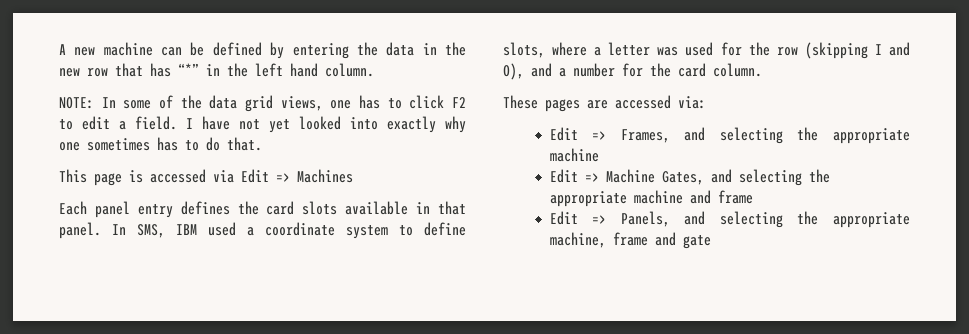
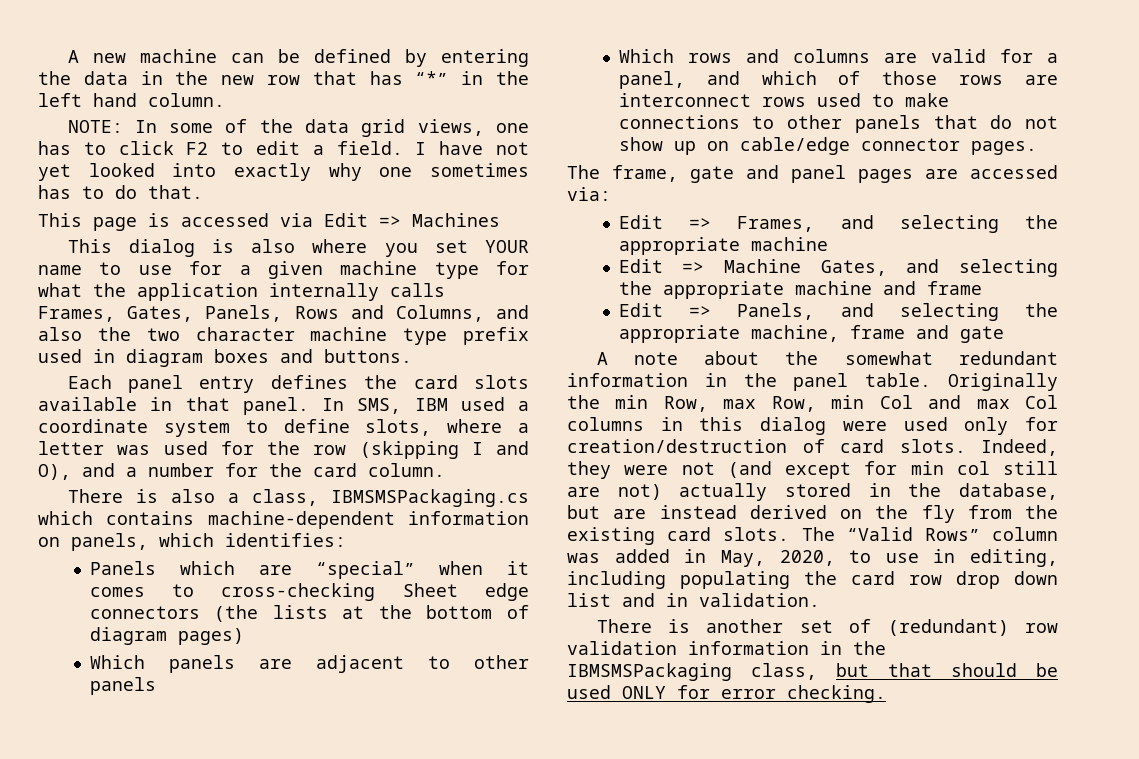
(353, 176) none -> [67,239,530,257] [38,261,529,279] [38,283,445,301] [38,305,529,322] [38,327,529,345] [38,349,412,367] // This dialog is also where you set YOUR name to use for a given machine type for what the application internally calls Frames, Gates, Panels, Rows and Columns, and also the two character machine type prefix used in diagram boxes and buttons.
[503,95,538,109] These -> [67,489,529,507] [38,511,529,529] [38,533,346,551] [89,561,529,579] [89,583,529,601] [89,605,529,622] [89,627,244,645] [89,655,529,673] [89,677,156,695] [618,49,1058,63] [618,71,1058,89] [618,93,949,107] [618,115,1058,133] [618,137,1037,155] [567,165,846,183] There is also a class, IBMSMSPackaging.cs which contains machine-dependent information on panels, which identifies: // Panels which are “special” when it comes to cross-checking Sheet edge connectors (the lists at the bottom of diagram pages) // Which panels are adjacent to other panels // Which rows and columns are valid for a panel, and which of those rows are interconnect rows used to make connections to other panels that do not show up on cable/edge connector pages. // The frame, gate and panel
(711, 242) none -> [596,351,1058,365] [567,373,1058,391] [567,395,1058,412] [567,417,1058,435] [567,439,1058,456] [567,461,1058,479] [567,483,1058,501] [567,505,1058,523] [567,527,1058,545] [567,549,1058,567] [567,571,1058,589] [567,593,820,607] [596,619,1058,636] [567,641,886,655] [567,663,1058,681] [567,685,886,703] // A note about the somewhat redundant information in the panel table. Originally the min Row, max Row, min Col and max Col columns in this dialog were used only for creation/destruction of card slots. Indeed, they were not (and except for min col still are not) actually stored in the database, but are instead derived on the fly from the existing card slots. The “Valid Rows” column was added in May, 2020, to use in editing, including populating the card row drop down list and in validation. // There is another set of (redundant) row validation information in the IBMSMSPackaging class, but that should be used ONLY for error checking.

